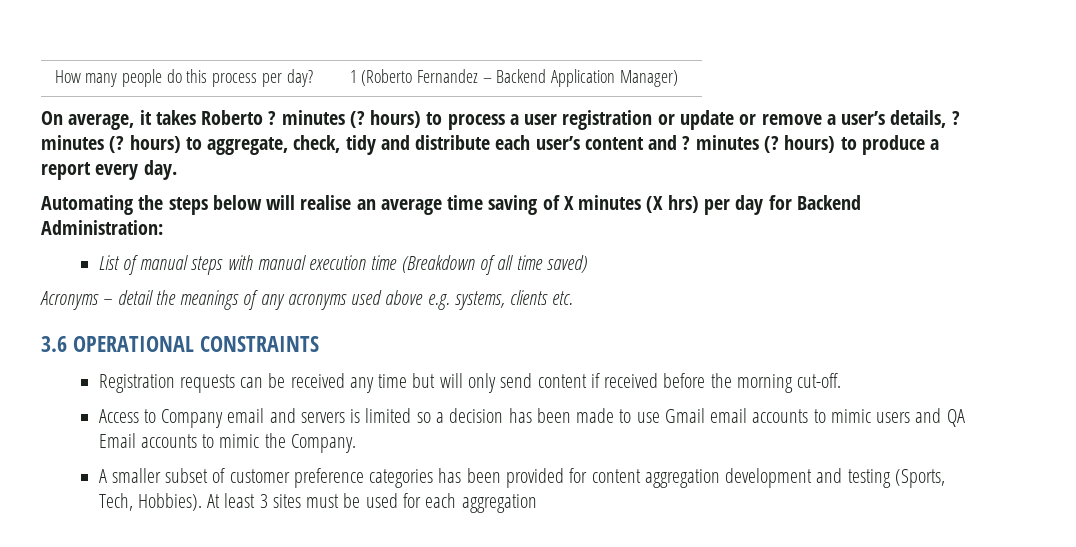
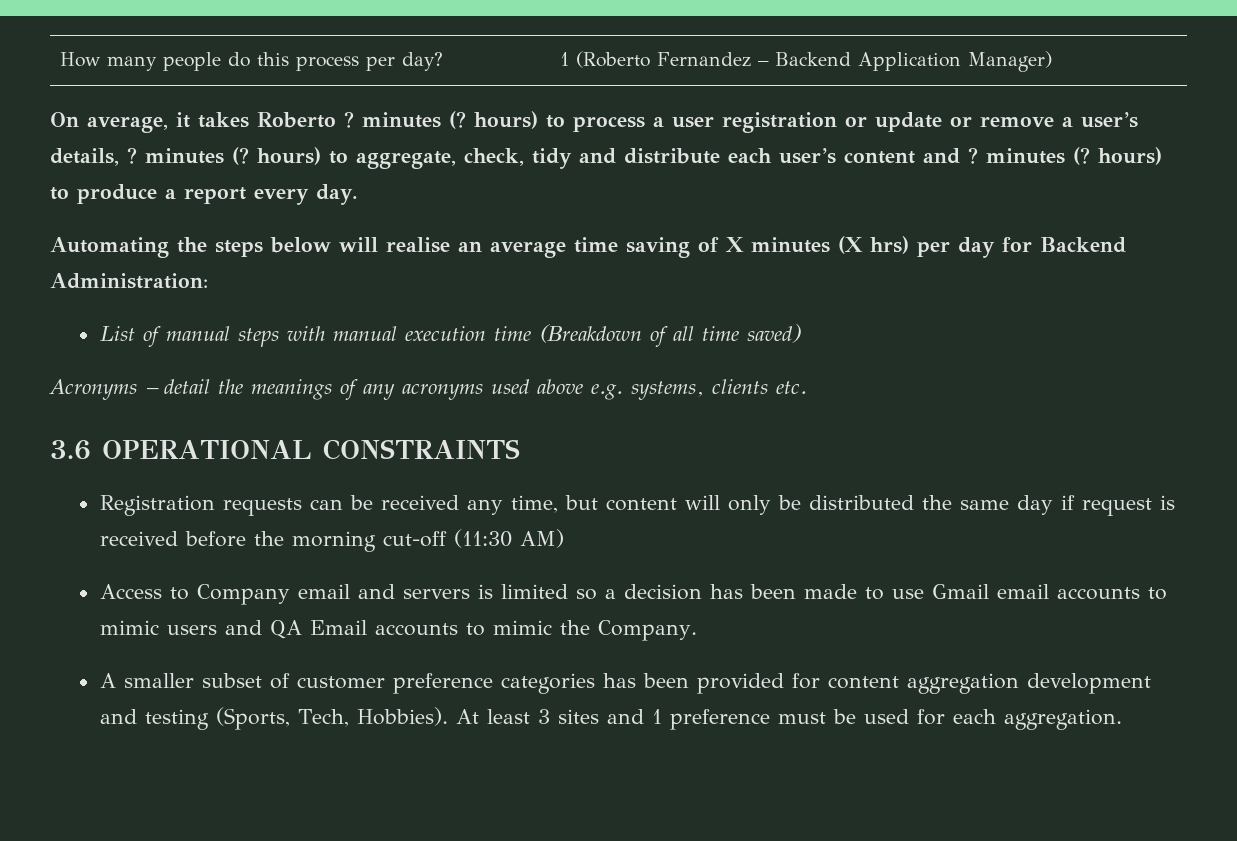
[378,373,600,393] time but will only send content if -> [510,495,1175,516] time, but content will only be distributed the same day if request is
[797,373,842,388] cut-off. -> [382,529,564,548] cut-off (11:30 AM)
(301, 501) none -> [606,709,770,730] and 1 preference
[461,494,537,513] aggregation -> [1003,709,1122,730] aggregation.

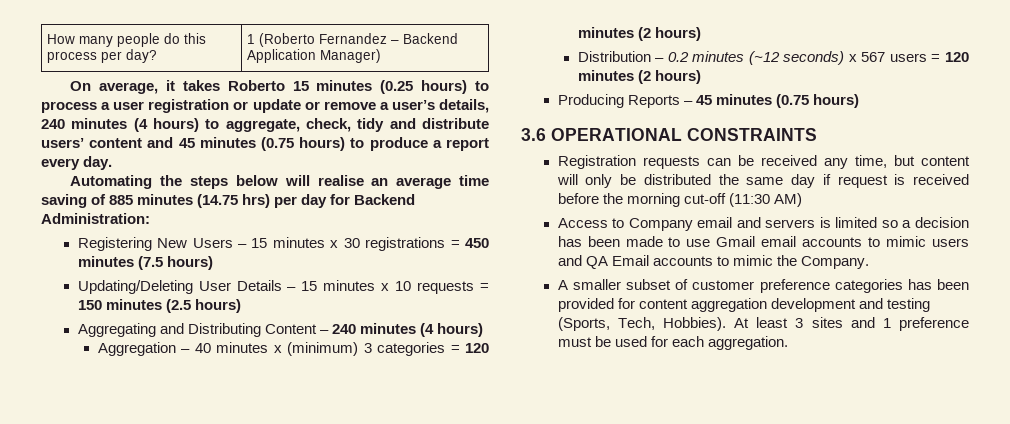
[344,111,466,129] ? minutes (? -> [292,80,414,94] 15 minutes (0.25
[127,147,249,165] ? minutes (? -> [41,118,148,132] 240 minutes (4
[728,147,1090,165] each user’s content and ? minutes (? -> [41,137,294,151] users’ content and 45 minutes (0.75
[726,236,863,254] X minutes (X -> [109,194,239,208] 885 minutes (14.75
[99,324,801,347] [49,379,807,400] List of manual steps with manual execution time (Breakdown of all time saved) // Acronyms – detail the meanings of any acronyms used above e.g. systems, clients etc. -> [77,237,490,251] [77,256,213,270] [77,280,489,294] [77,299,241,313] [77,323,484,337] [97,342,489,356] [577,27,701,41] [577,51,970,65] [577,70,701,84] [557,94,859,108] Registering New Users – 15 minutes x 30 registrations = 450 minutes (7.5 hours) // Updating/Deleting User Details – 15 minutes x 10 requests = 150 minutes (2.5 hours) // Aggregating and Distributing Content – 240 minutes (4 hours) // Aggregation – 40 minutes x (minimum) 3 categories = 120 minutes (2 hours) // Distribution – 0.2 minutes (~12 seconds) x 567 users = 120 minutes (2 hours) // Producing Reports – 45 minutes (0.75 hours)

